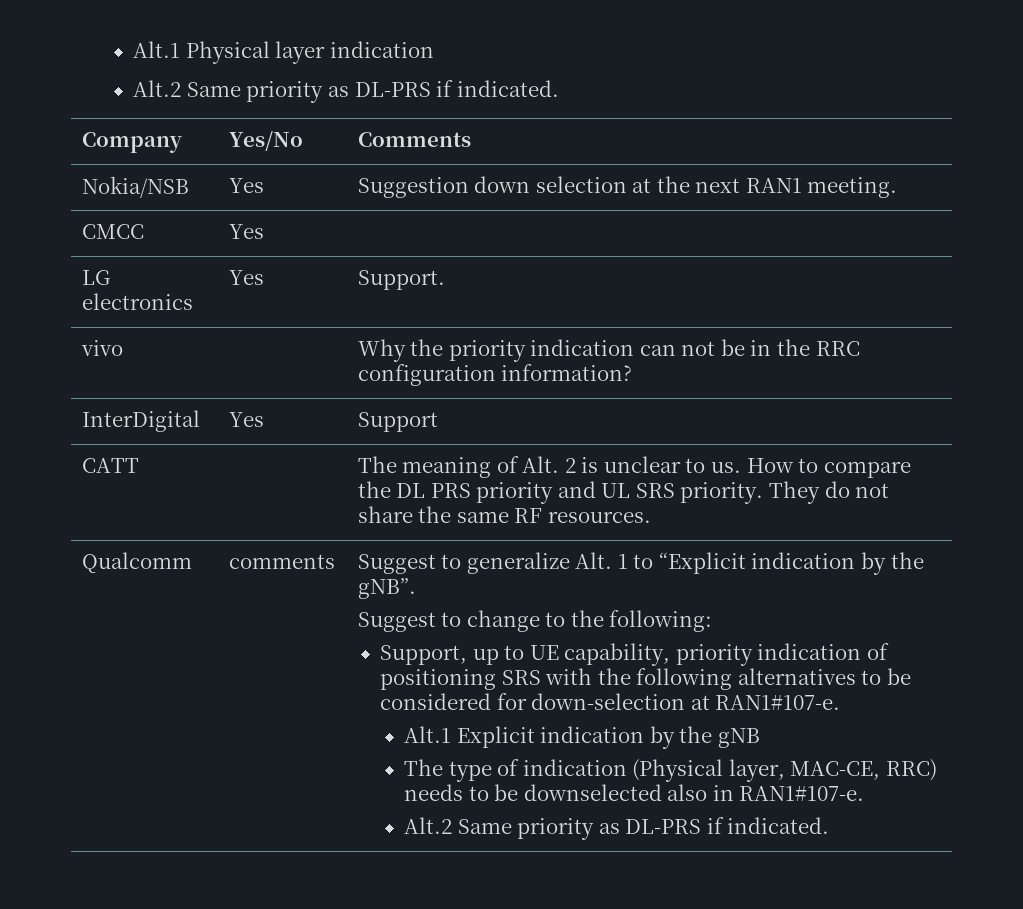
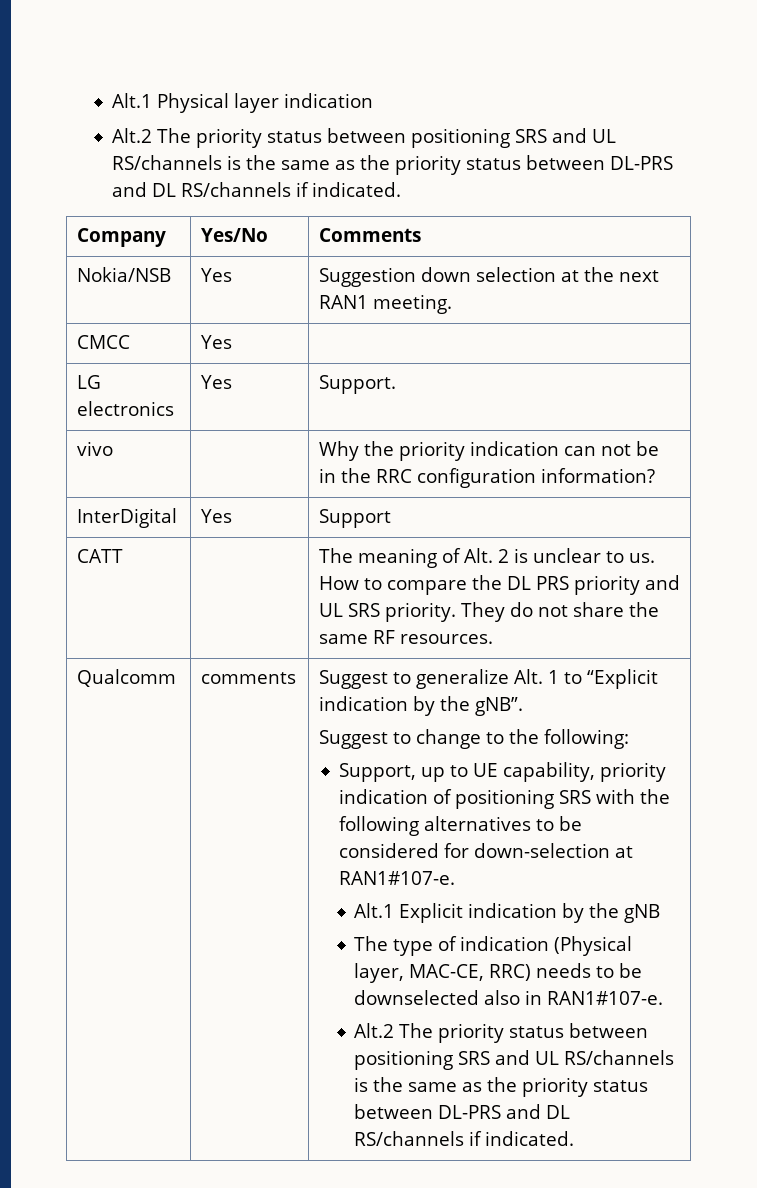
[186,81,431,103] Same priority as DL-PRS -> [157,128,617,148] [112,155,674,175] [112,182,292,197] The priority status between positioning SRS and UL RS/channels is the same as the priority status between DL-PRS and DL RS/channels
[457,818,702,840] Same priority as DL-PRS -> [399,1023,649,1043] [354,1050,675,1070] [354,1077,649,1097] [354,1104,571,1119] [354,1131,465,1146] The priority status between positioning SRS and UL RS/channels is the same as the priority status between DL-PRS and DL RS/channels

